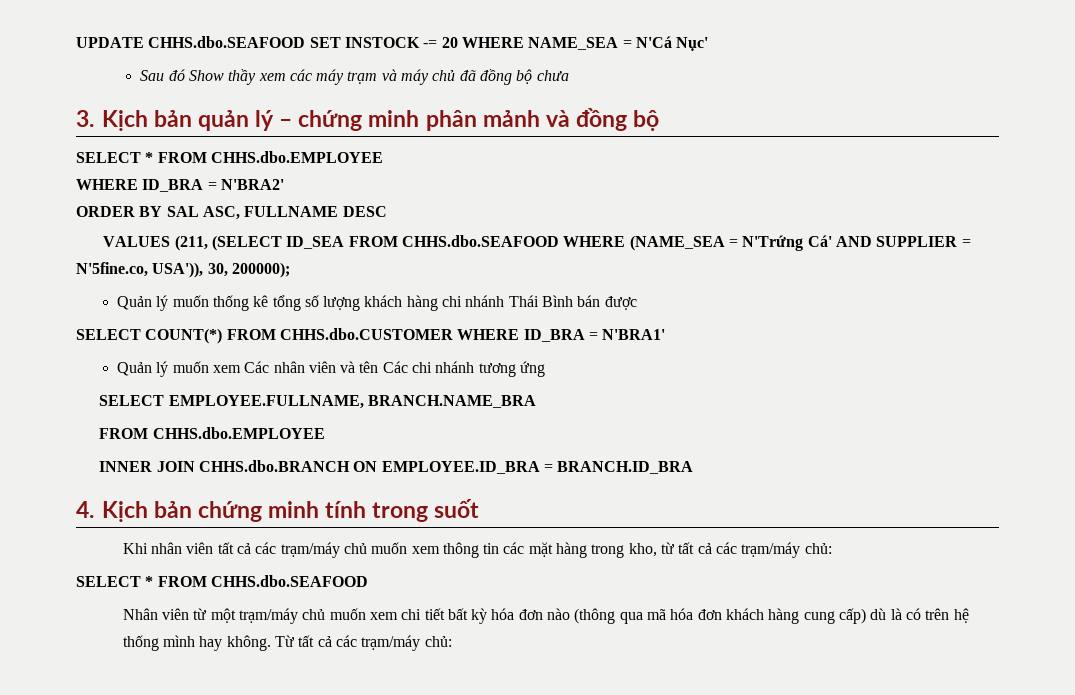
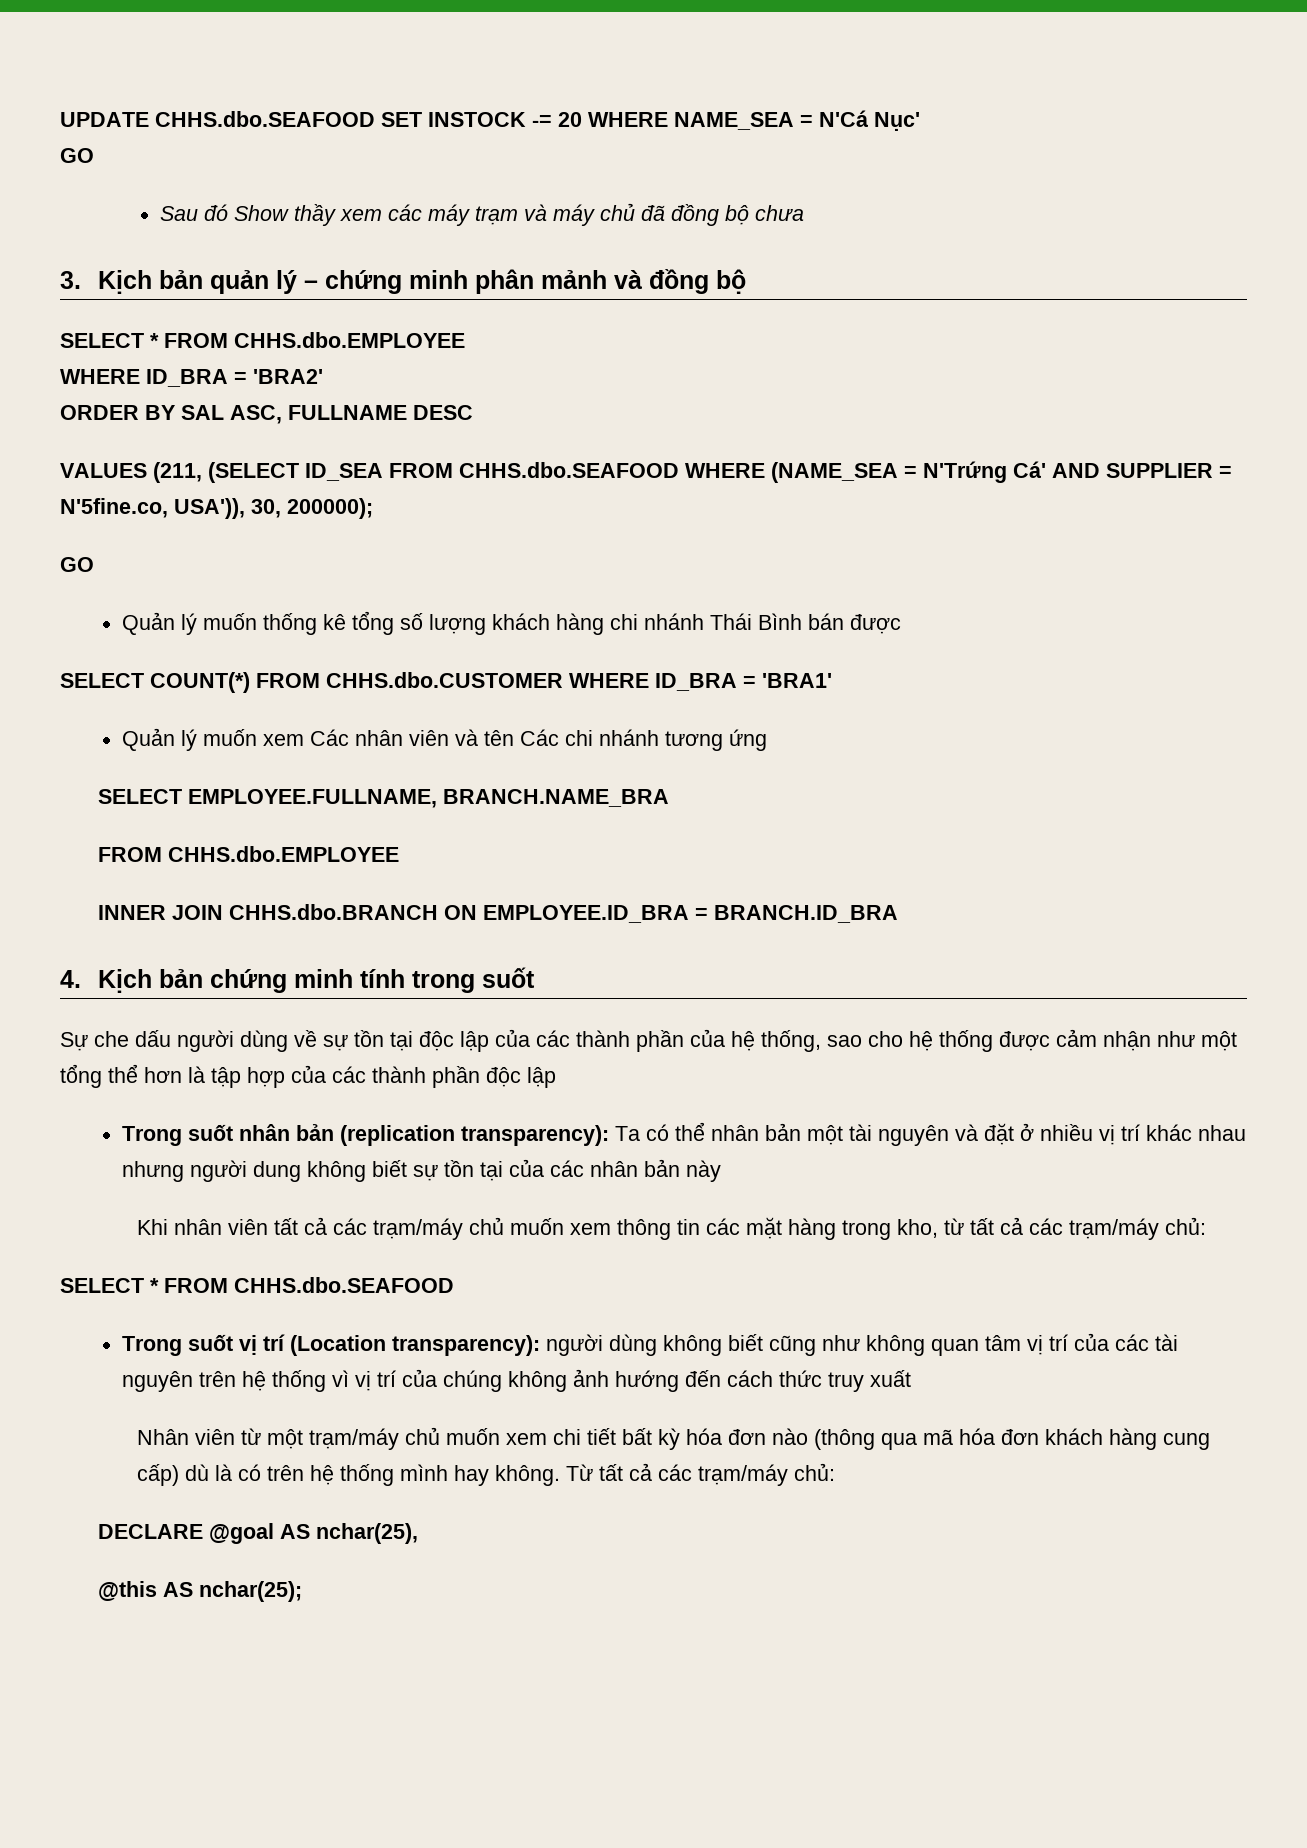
(709, 44) none -> [60,148,94,163] // GO
[220,179,284,190] N'BRA2' -> [253,369,323,384] 'BRA2'
(290, 270) none -> [60,557,94,572] // GO
[602,329,666,340] N'BRA1' -> [762,673,832,688] 'BRA1'
(480, 508) none -> [60,1029,1237,1052] [60,1064,556,1088] [122,1122,1247,1146] [122,1159,722,1182] // Sự che dấu người dùng về sự tồn tại độc lập của các thành phần của hệ thống, sao cho hệ thống được cảm nhận như một tổng thể hơn là tập hợp của các thành phần độc lập // Trong suốt nhân bản (replication transparency): Ta có thể nhân bản một tài nguyên và đặt ở nhiều vị trí khác nhau nhưng người dung không biết sự tồn tại của các nhân bản này
(368, 581) none -> [122,1333,1179,1356] [122,1369,912,1392] // Trong suốt vị trí (Location transparency): người dùng không biết cũng như không quan tâm vị trí của các tài nguyên trên hệ thống vì vị trí của chúng không ảnh hướng đến cách thức truy xuất
(452, 641) none -> [98,1523,419,1544] [98,1581,303,1602] // DECLARE @goal AS nchar(25), // @this AS nchar(25);

